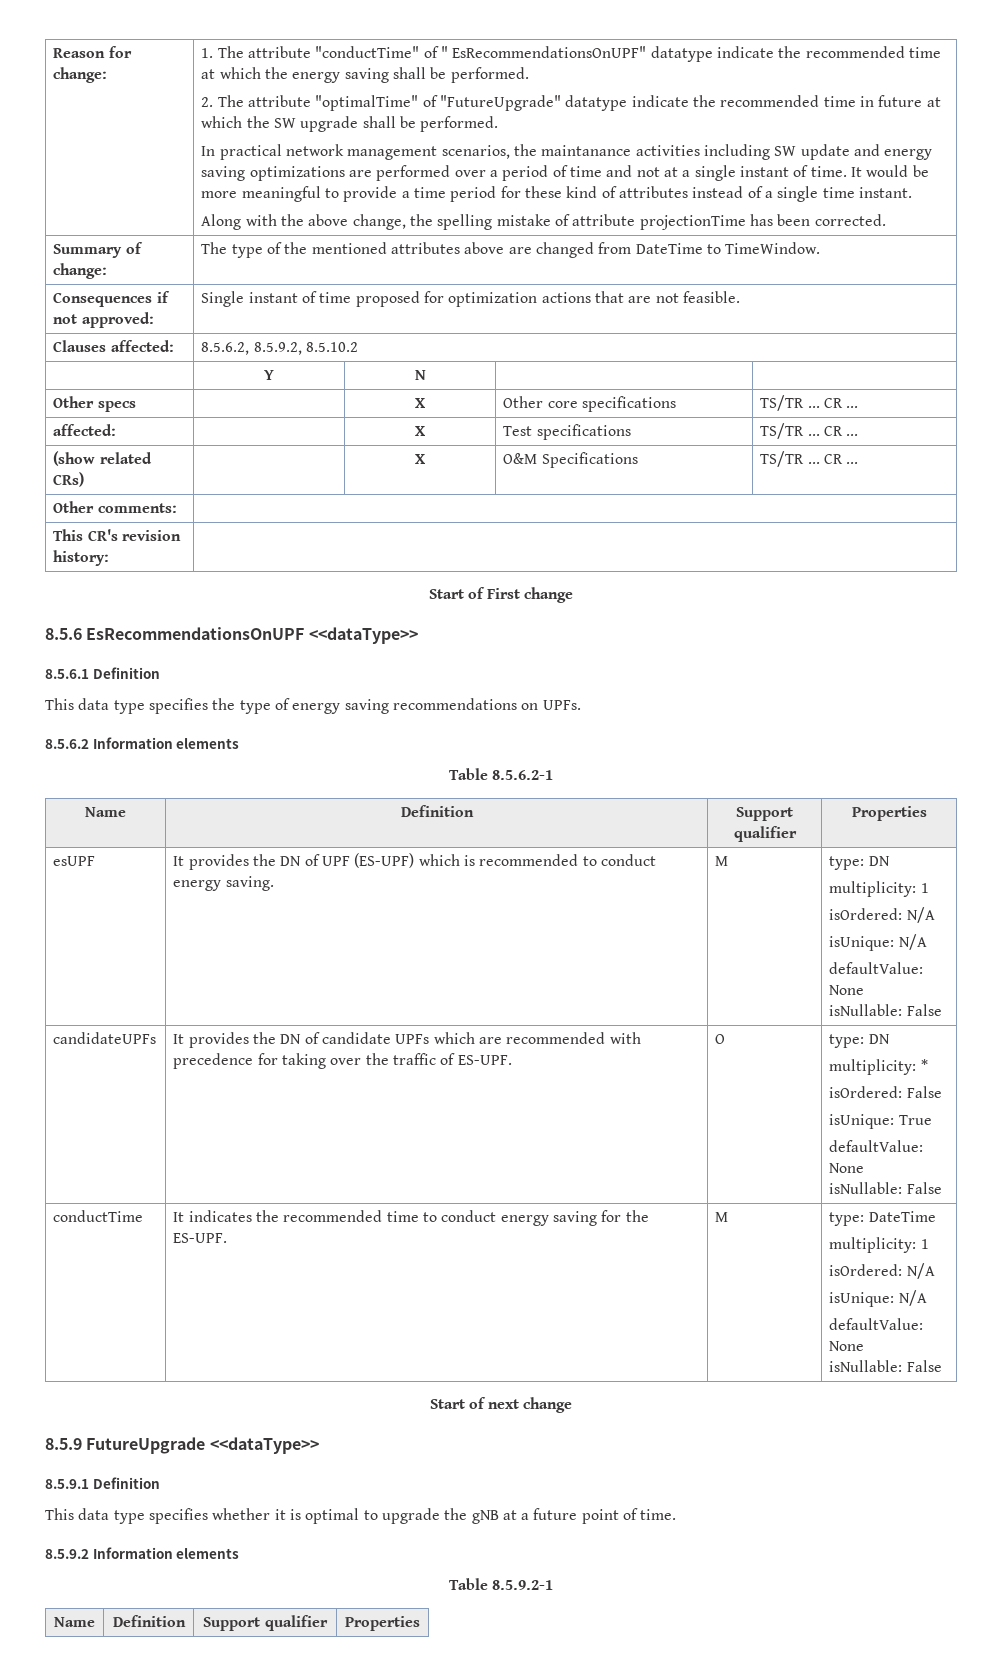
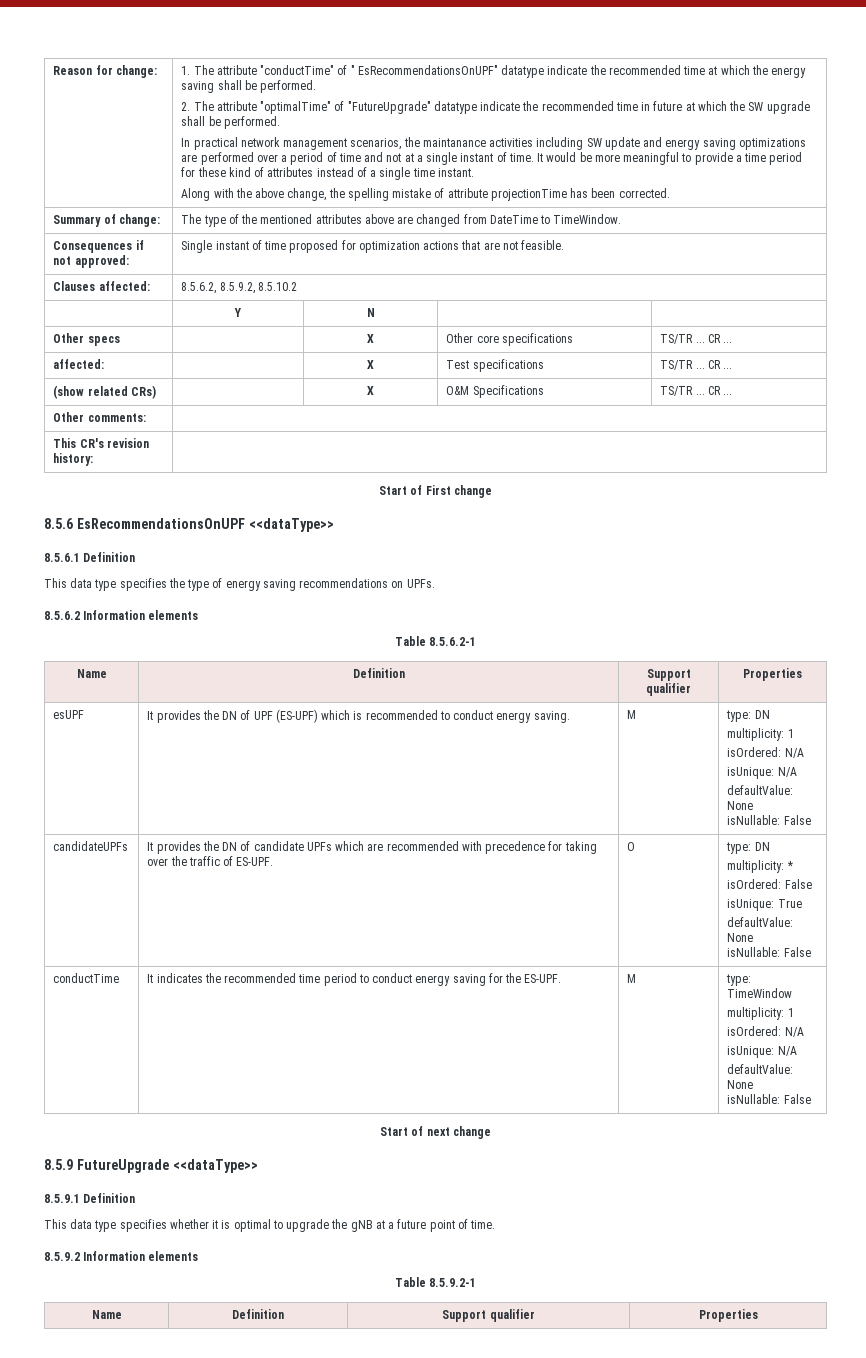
(419, 1216) none -> [323,973,357,986] period
[868,1211,936,1222] DateTime -> [727,988,793,998] TimeWindow

